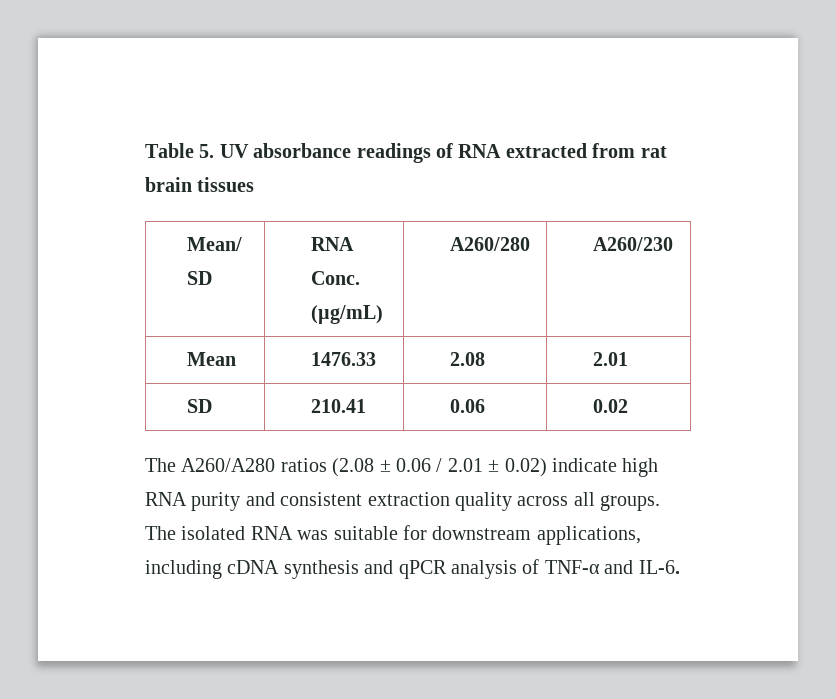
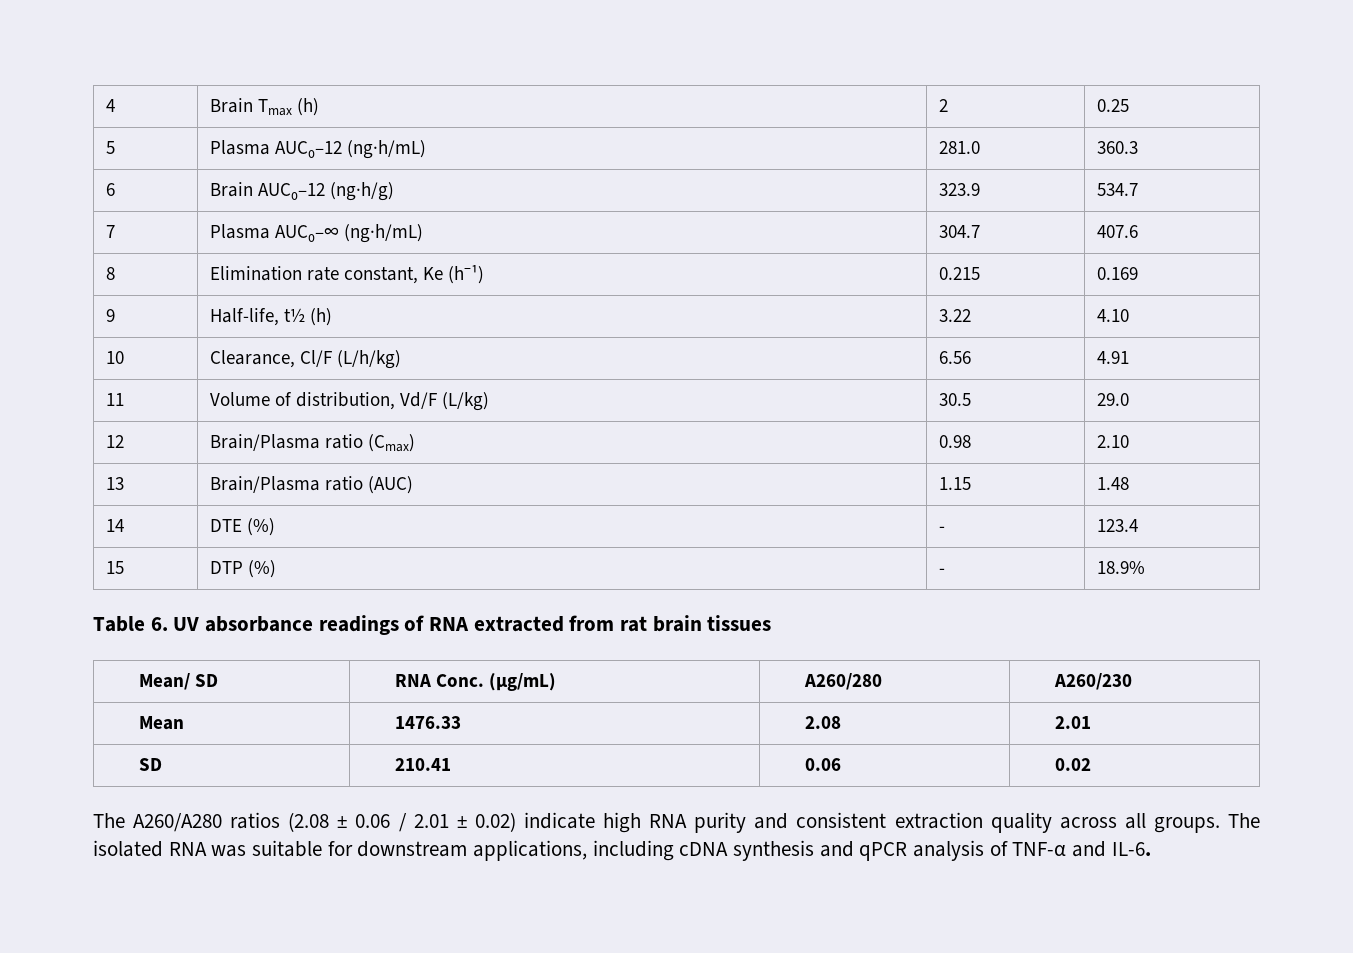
[145,143,215,158] Table 5. -> [105,99,115,112] [209,98,320,116] [938,99,948,112] [1096,99,1129,112] [105,141,115,154] [209,140,427,159] [938,141,980,154] [1096,141,1138,154] [105,183,115,196] [209,182,395,201] [938,183,980,196] [1096,183,1138,196] [105,225,115,238] [209,224,424,243] [938,225,980,238] [1096,225,1138,238] [105,267,115,280] [209,265,485,284] [938,267,980,280] [1096,267,1138,280] [105,309,115,322] [209,308,333,326] [938,309,971,322] [1096,309,1129,322] [105,351,124,364] [209,350,402,369] [938,351,971,364] [1096,351,1129,364] [105,393,124,406] [209,392,490,411] [938,393,971,406] [1096,393,1129,406] [105,435,124,448] [209,434,416,452] [938,435,971,448] [1096,435,1129,448] [105,477,124,490] [209,476,414,494] [938,477,971,490] [1096,477,1129,490] [105,519,124,532] [209,518,275,536] [938,526,945,532] [1096,519,1138,532] [105,561,124,574] [209,560,276,578] [938,568,945,574] [1096,561,1145,574] [93,616,168,632] 4 | Brain Tmax (h) | 2 | 0.25 // 5 | Plasma AUC₀–12 (ng·h/mL) | 281.0 | 360.3 // 6 | Brain AUC₀–12 (ng·h/g) | 323.9 | 534.7 // 7 | Plasma AUC₀–∞ (ng·h/mL) | 304.7 | 407.6 // 8 | Elimination rate constant, Ke (h⁻¹) | 0.215 | 0.169 // 9 | Half-life, t½ (h) | 3.22 | 4.10 // 10 | Clearance, Cl/F (L/h/kg) | 6.56 | 4.91 // 11 | Volume of distribution, Vd/F (L/kg) | 30.5 | 29.0 // 12 | Brain/Plasma ratio (Cmax) | 0.98 | 2.10 // 13 | Brain/Plasma ratio (AUC) | 1.15 | 1.48 // 14 | DTE (%) | - | 123.4 // 15 | DTP (%) | - | 18.9% // Table 6.

